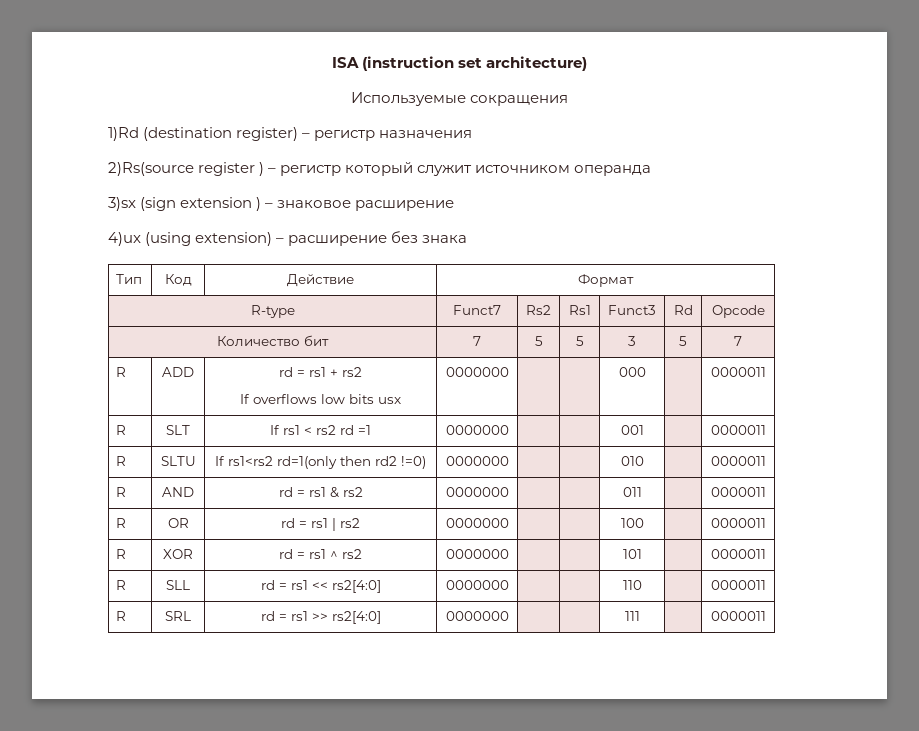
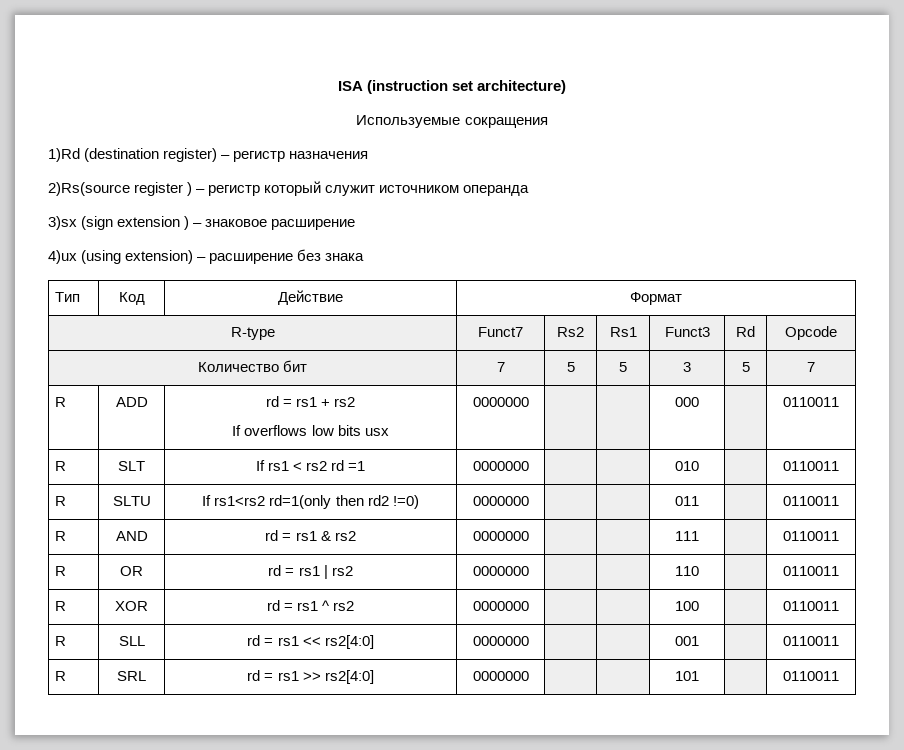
[710,367,766,377] 0000011 -> [783,397,839,407] 0110011
[620,425,644,435] [710,425,766,435] 001 | | 0000011 -> [675,461,699,471] [783,461,839,471] 010 | | 0110011
[620,456,644,466] [710,456,766,466] 010 | | 0000011 -> [675,496,699,506] [783,496,839,506] 011 | | 0110011
[622,487,642,497] [710,487,766,497] 011 | | 0000011 -> [675,531,699,541] [783,531,839,541] 111 | | 0110011
[620,518,644,528] [710,518,766,528] 100 | | 0000011 -> [675,566,699,576] [783,566,839,576] 110 | | 0110011
[622,549,642,559] [710,549,766,559] 101 | | 0000011 -> [675,601,699,611] [783,601,839,611] 100 | | 0110011
[622,580,642,590] [710,580,766,590] 110 | | 0000011 -> [675,636,699,646] [783,636,839,646] 001 | | 0110011
[624,611,640,621] [710,611,766,621] 111 | | 0000011 -> [675,671,699,681] [783,671,839,681] 101 | | 0110011

